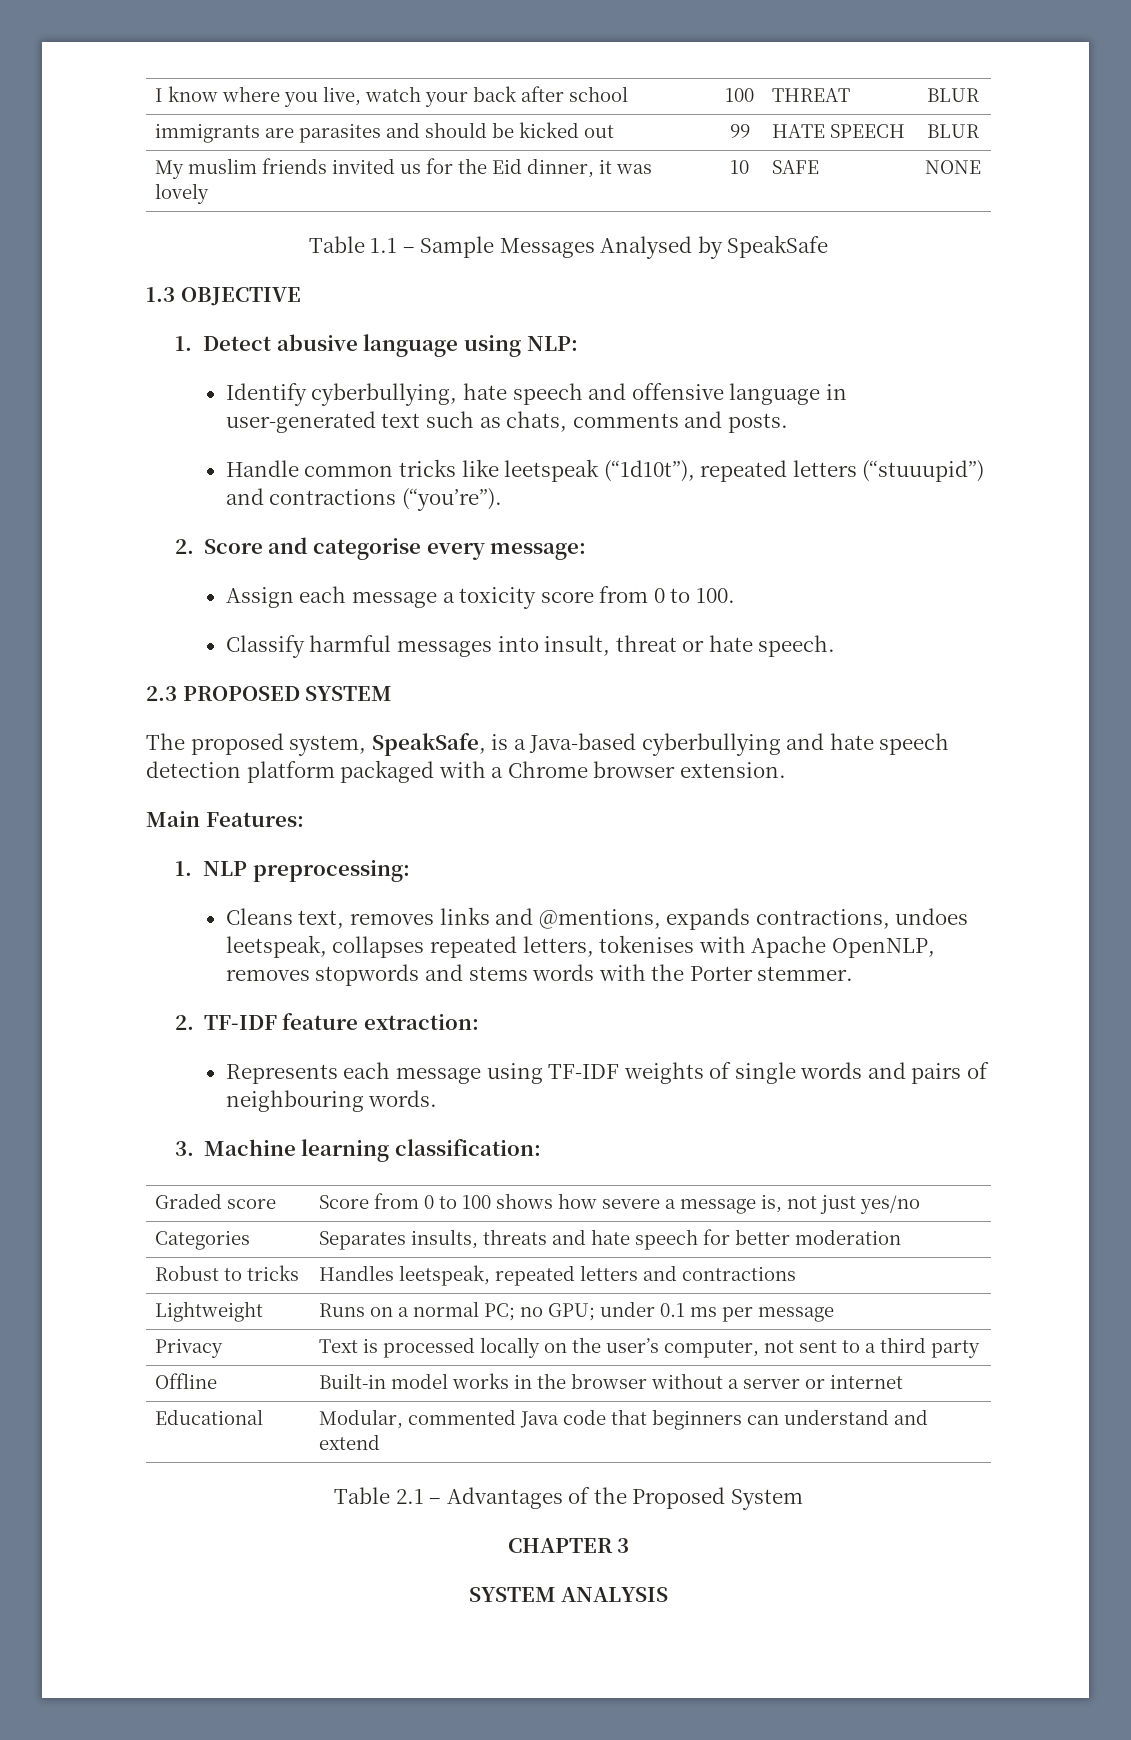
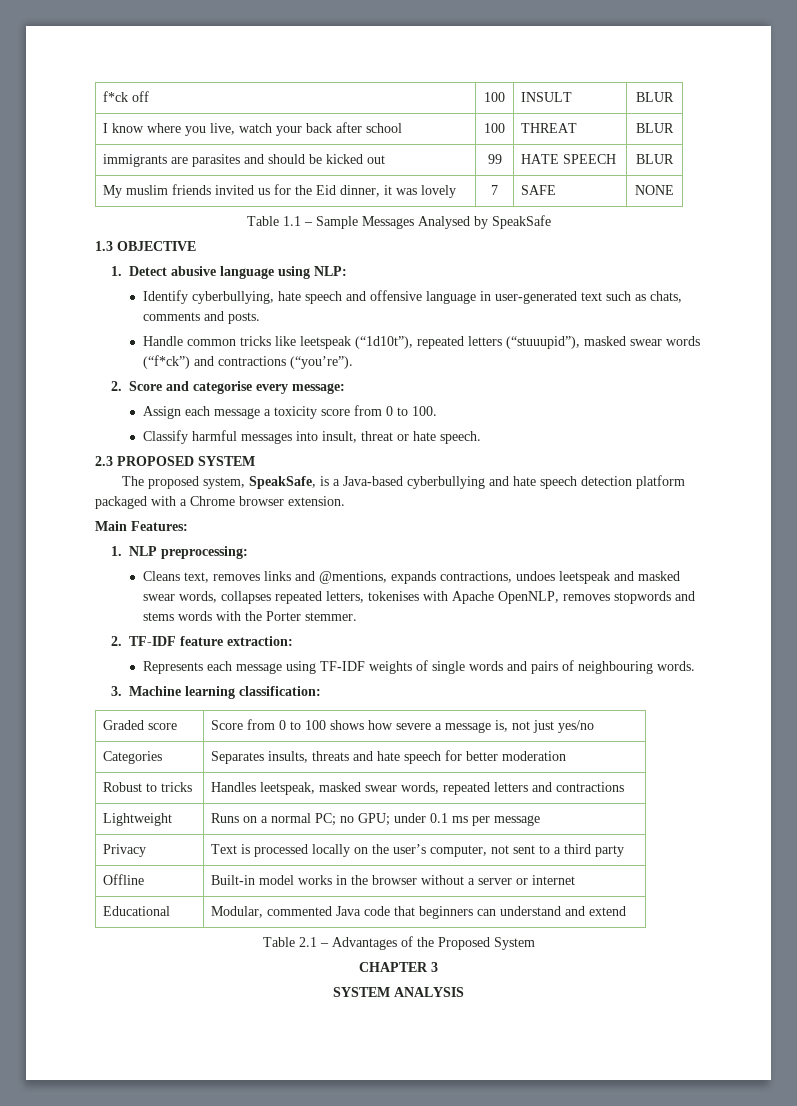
(155, 95) none -> [103,91,150,102] [484,92,505,102] [521,92,573,102] [636,92,674,102] f*ck off | 100 | INSULT | BLUR //
[730,160,749,174] 10 -> [491,185,498,195] 7
[862,460,985,482] (“stuuupid”) -> [505,336,700,349] [142,355,190,369] (“stuuupid”), masked swear words (“f*ck”)
[225,935,327,958] leetspeak, -> [558,571,680,584] [142,591,217,603] leetspeak and masked swear words,
(491, 1275) none -> [319,782,440,794] masked swear words,

